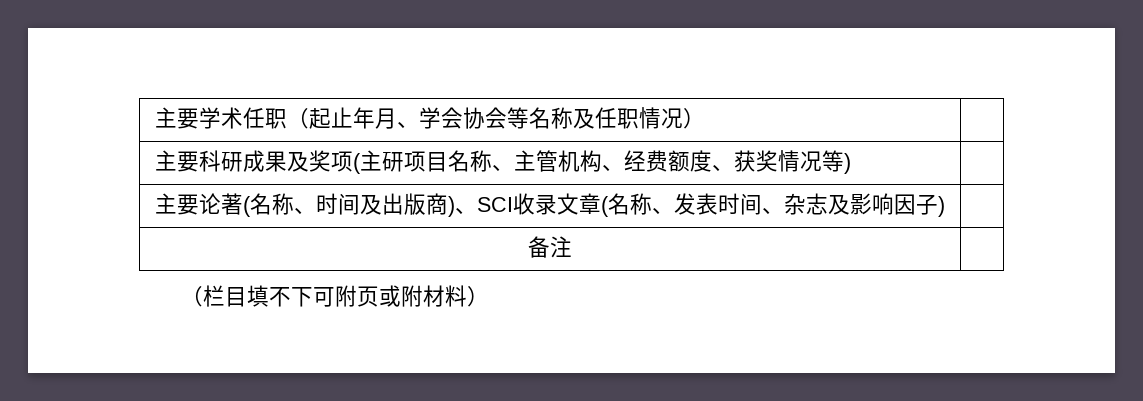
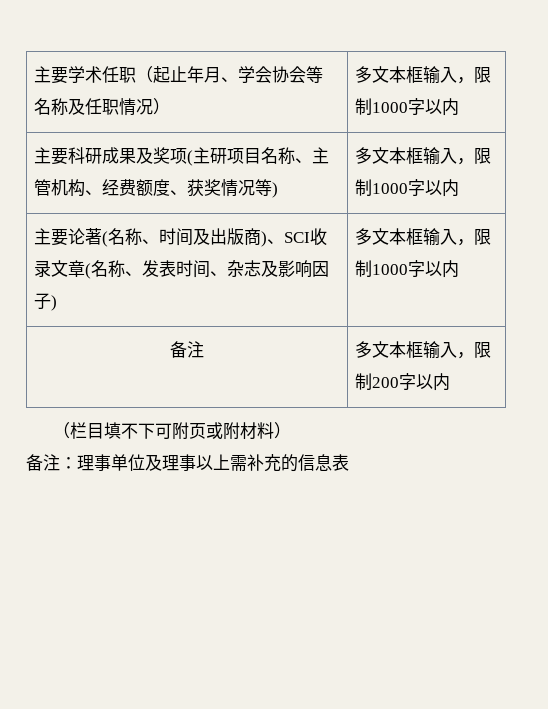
(705, 118) none -> [355,66,492,84] [355,98,460,116] 多文本框输入，限制1000字以内
(851, 163) none -> [355,147,492,165] [355,179,460,197] 多文本框输入，限制1000字以内
[528,236,572,258] // 备注 | -> [355,228,492,246] [355,260,460,278] [170,341,204,358] [355,341,492,359] [355,373,451,391] 多文本框输入，限制1000字以内 // 备注 | 多文本框输入，限制200字以内
(490, 296) none -> [26,454,349,472] // 备注：理事单位及理事以上需补充的信息表

